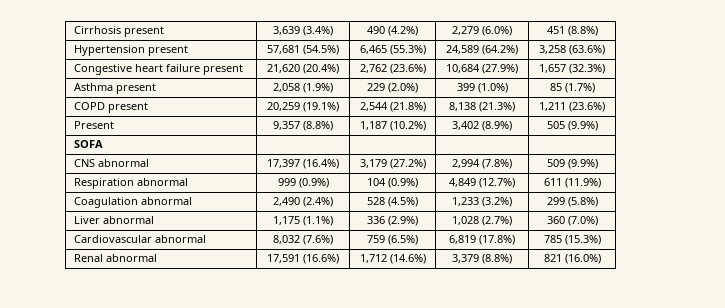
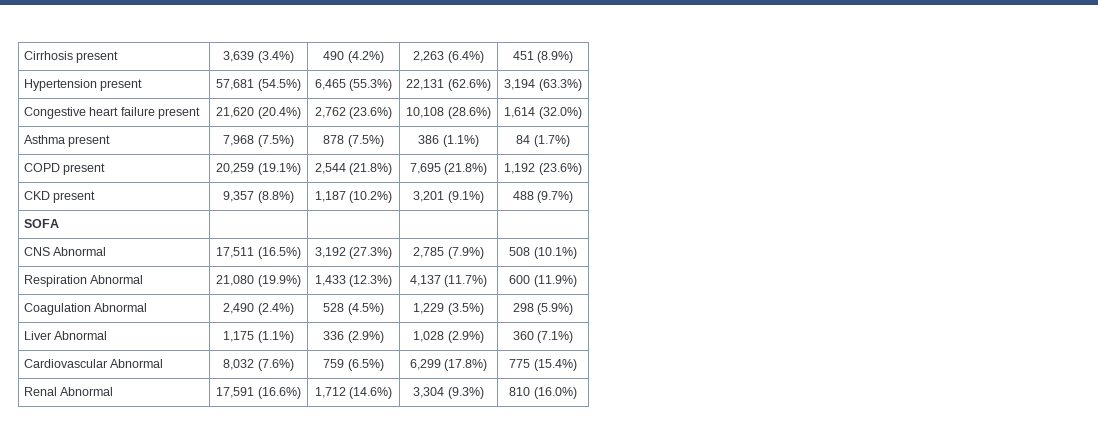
[452,26,512,36] 2,279 (6.0%) -> [413,51,484,63] 2,263 (6.4%)
[567,26,598,36] (8.8%) -> [537,51,574,63] (8.9%)
[446,45,518,55] [539,45,605,55] 24,589 (64.2%) | 3,258 (63.6%) -> [406,79,491,91] [504,79,582,91] 22,131 (62.6%) | 3,194 (63.3%)
[446,64,518,74] [539,64,605,74] [74,83,157,94] [273,83,333,93] [367,83,418,93] [456,83,508,93] [549,83,562,91] 10,684 (27.9%) | 1,657 (32.3%) // Asthma present | 2,058 (1.9%) | 229 (2.0%) | 399 (1.0%) | 85 -> [406,107,491,119] [504,107,582,119] [24,135,111,147] [223,135,294,147] [323,135,384,147] [418,135,479,147] [516,135,531,144] 10,108 (28.6%) | 1,614 (32.0%) // Asthma present | 7,968 (7.5%) | 878 (7.5%) | 386 (1.1%) | 84
[449,102,515,112] [539,102,566,111] 8,138 (21.3%) | 1,211 -> [409,163,488,175] [504,163,536,174] 7,695 (21.8%) | 1,192
[74,121,115,129] Present -> [24,191,96,203] CKD present
[452,121,512,131] [546,121,598,131] [74,140,104,148] [74,159,150,167] [267,159,339,169] [359,159,426,169] [452,159,512,169] [546,159,598,169] [74,178,189,189] [277,178,329,188] [367,178,418,188] [449,178,515,188] [543,178,562,186] 3,402 (8.9%) | 505 (9.9%) // SOFA | | | | // CNS abnormal | 17,397 (16.4%) | 3,179 (27.2%) | 2,994 (7.8%) | 509 (9.9%) // Respiration abnormal | 999 (0.9%) | 104 (0.9%) | 4,849 (12.7%) | 611 -> [413,191,484,203] [512,191,574,203] [24,219,60,228] [24,247,107,256] [216,247,301,259] [314,247,393,259] [413,247,484,259] [509,247,577,259] [24,275,144,287] [216,275,301,287] [314,275,393,287] [409,275,488,287] [509,275,531,284] 3,201 (9.1%) | 488 (9.7%) // SOFA | | | | // CNS Abnormal | 17,511 (16.5%) | 3,192 (27.3%) | 2,785 (7.9%) | 508 (10.1%) // Respiration Abnormal | 21,080 (19.9%) | 1,433 (12.3%) | 4,137 (11.7%) | 600
[141,197,193,205] abnormal -> [94,303,148,312] Abnormal
[452,197,512,207] [546,197,598,207] 1,233 (3.2%) | 299 (5.8%) -> [413,303,484,315] [512,303,574,315] 1,229 (3.5%) | 298 (5.9%)
[103,216,155,224] abnormal -> [54,331,108,340] Abnormal
[482,216,512,226] (2.7%) -> [447,331,484,343] (2.9%)
[567,216,598,226] (7.0%) -> [537,331,574,343] (7.1%)
[155,235,207,243] abnormal -> [110,359,164,368] Abnormal
[449,235,476,244] 6,819 -> [409,359,441,370] 6,299
[543,235,601,245] 785 (15.3%) -> [509,359,577,371] 775 (15.4%)
[106,254,158,262] abnormal -> [60,387,114,396] Abnormal
[452,254,512,264] [543,254,562,262] 3,379 (8.8%) | 821 -> [413,387,484,399] [509,387,531,396] 3,304 (9.3%) | 810

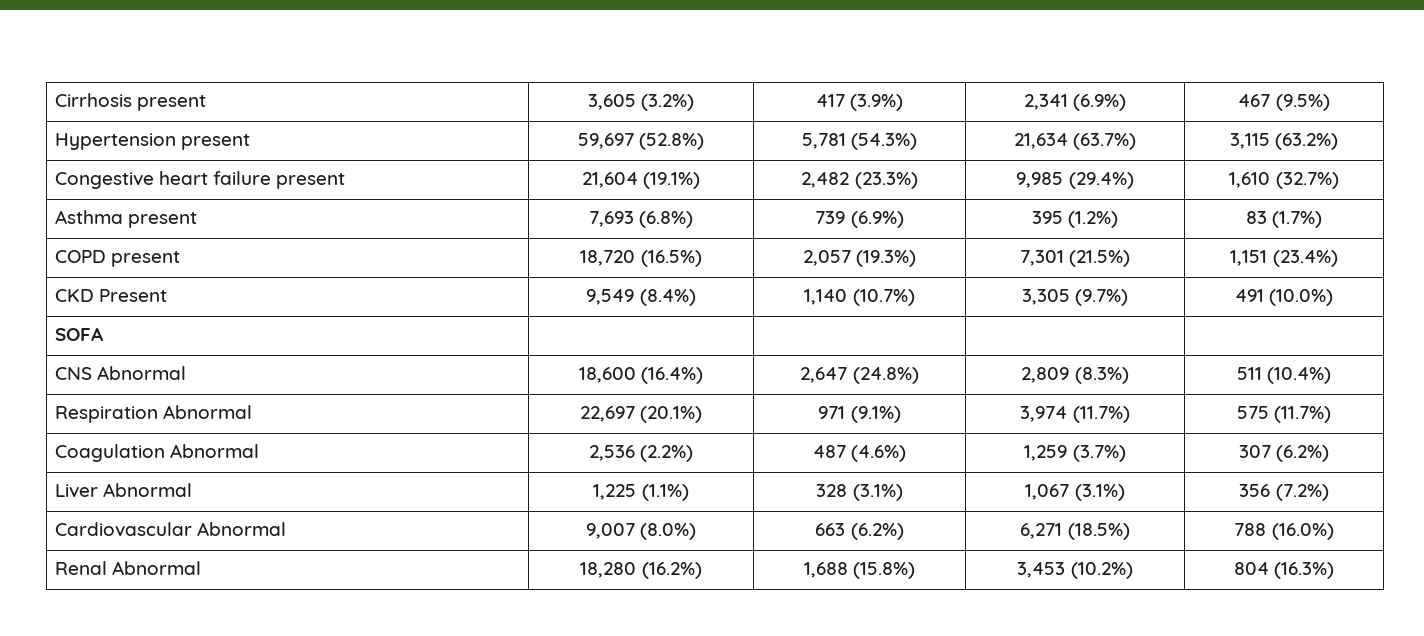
[223,51,294,63] [323,51,384,63] [413,51,484,63] [512,51,574,63] [24,79,143,91] [216,79,301,91] [314,79,393,91] [406,79,491,91] [504,79,582,91] [24,107,201,119] [216,107,301,119] [314,107,393,119] [406,107,491,119] [504,107,582,119] [24,135,111,147] [223,135,294,147] [323,135,384,147] [418,135,479,147] [516,135,570,147] [24,163,106,175] [216,163,301,175] [314,163,393,175] [409,163,488,175] [504,163,582,175] [24,191,96,203] [223,191,294,203] [314,191,393,203] [413,191,484,203] [512,191,574,203] [24,219,60,228] [24,247,107,256] [216,247,301,259] [314,247,393,259] [413,247,484,259] [509,247,577,259] [24,275,144,287] [216,275,301,287] [314,275,393,287] [409,275,441,286] 3,639 (3.4%) | 490 (4.2%) | 2,263 (6.4%) | 451 (8.9%) // Hypertension present | 57,681 (54.5%) | 6,465 (55.3%) | 22,131 (62.6%) | 3,194 (63.3%) // Congestive heart failure present | 21,620 (20.4%) | 2,762 (23.6%) | 10,108 (28.6%) | 1,614 (32.0%) // Asthma present | 7,968 (7.5%) | 878 (7.5%) | 386 (1.1%) | 84 (1.7%) // COPD present | 20,259 (19.1%) | 2,544 (21.8%) | 7,695 (21.8%) | 1,192 (23.6%) // CKD present | 9,357 (8.8%) | 1,187 (10.2%) | 3,201 (9.1%) | 488 (9.7%) // SOFA | | | | // CNS Abnormal | 17,511 (16.5%) | 3,192 (27.3%) | 2,785 (7.9%) | 508 (10.1%) // Respiration Abnormal | 21,080 (19.9%) | 1,433 (12.3%) | 4,137 -> [587,94,695,111] [815,94,904,111] [1023,94,1127,111] [1238,94,1330,111] [54,133,250,150] [577,133,705,150] [801,133,918,150] [1013,133,1137,150] [1229,133,1339,150] [54,171,346,189] [581,172,701,189] [801,172,918,189] [1016,172,1134,189] [1229,172,1339,189] [54,210,197,228] [588,211,694,228] [815,211,904,228] [1031,211,1119,228] [1245,211,1323,228] [54,250,180,267] [580,250,702,267] [802,250,917,267] [1019,250,1131,267] [1230,250,1338,267] [54,289,167,302] [586,289,696,306] [804,289,915,306] [1021,289,1129,306] [1234,289,1334,306] [54,327,103,341] [54,366,186,380] [578,367,704,384] [800,367,919,384] [1021,367,1129,384] [1236,367,1332,384] [54,405,252,423] [579,406,703,423] [818,406,901,423] [1020,406,1068,422] 3,605 (3.2%) | 417 (3.9%) | 2,341 (6.9%) | 467 (9.5%) // Hypertension present | 59,697 (52.8%) | 5,781 (54.3%) | 21,634 (63.7%) | 3,115 (63.2%) // Congestive heart failure present | 21,604 (19.1%) | 2,482 (23.3%) | 9,985 (29.4%) | 1,610 (32.7%) // Asthma present | 7,693 (6.8%) | 739 (6.9%) | 395 (1.2%) | 83 (1.7%) // COPD present | 18,720 (16.5%) | 2,057 (19.3%) | 7,301 (21.5%) | 1,151 (23.4%) // CKD Present | 9,549 (8.4%) | 1,140 (10.7%) | 3,305 (9.7%) | 491 (10.0%) // SOFA | | | | // CNS Abnormal | 18,600 (16.4%) | 2,647 (24.8%) | 2,809 (8.3%) | 511 (10.4%) // Respiration Abnormal | 22,697 (20.1%) | 971 (9.1%) | 3,974
[509,275,577,287] 600 (11.9%) -> [1236,406,1332,423] 575 (11.7%)
[223,303,294,315] [323,303,384,315] [413,303,484,315] [512,303,574,315] 2,490 (2.4%) | 528 (4.5%) | 1,229 (3.5%) | 298 (5.9%) -> [588,445,694,462] [812,445,907,462] [1024,445,1126,462] [1238,445,1330,462] 2,536 (2.2%) | 487 (4.6%) | 1,259 (3.7%) | 307 (6.2%)
[223,331,294,343] [323,331,384,343] [413,331,484,343] [512,331,574,343] [24,359,164,368] [223,359,294,371] [323,359,384,371] [409,359,488,371] [509,359,577,371] [24,387,114,396] [216,387,301,399] [314,387,393,399] [413,387,484,399] [509,387,577,399] 1,175 (1.1%) | 336 (2.9%) | 1,028 (2.9%) | 360 (7.1%) // Cardiovascular Abnormal | 8,032 (7.6%) | 759 (6.5%) | 6,299 (17.8%) | 775 (15.4%) // Renal Abnormal | 17,591 (16.6%) | 1,712 (14.6%) | 3,304 (9.3%) | 810 (16.0%) -> [593,484,689,501] [816,484,903,501] [1025,484,1125,501] [1239,484,1329,501] [54,522,286,537] [585,523,697,540] [815,523,904,540] [1020,523,1130,540] [1234,523,1334,540] [54,561,201,575] [580,562,702,579] [803,562,916,579] [1017,562,1133,579] [1233,562,1335,579] 1,225 (1.1%) | 328 (3.1%) | 1,067 (3.1%) | 356 (7.2%) // Cardiovascular Abnormal | 9,007 (8.0%) | 663 (6.2%) | 6,271 (18.5%) | 788 (16.0%) // Renal Abnormal | 18,280 (16.2%) | 1,688 (15.8%) | 3,453 (10.2%) | 804 (16.3%)

